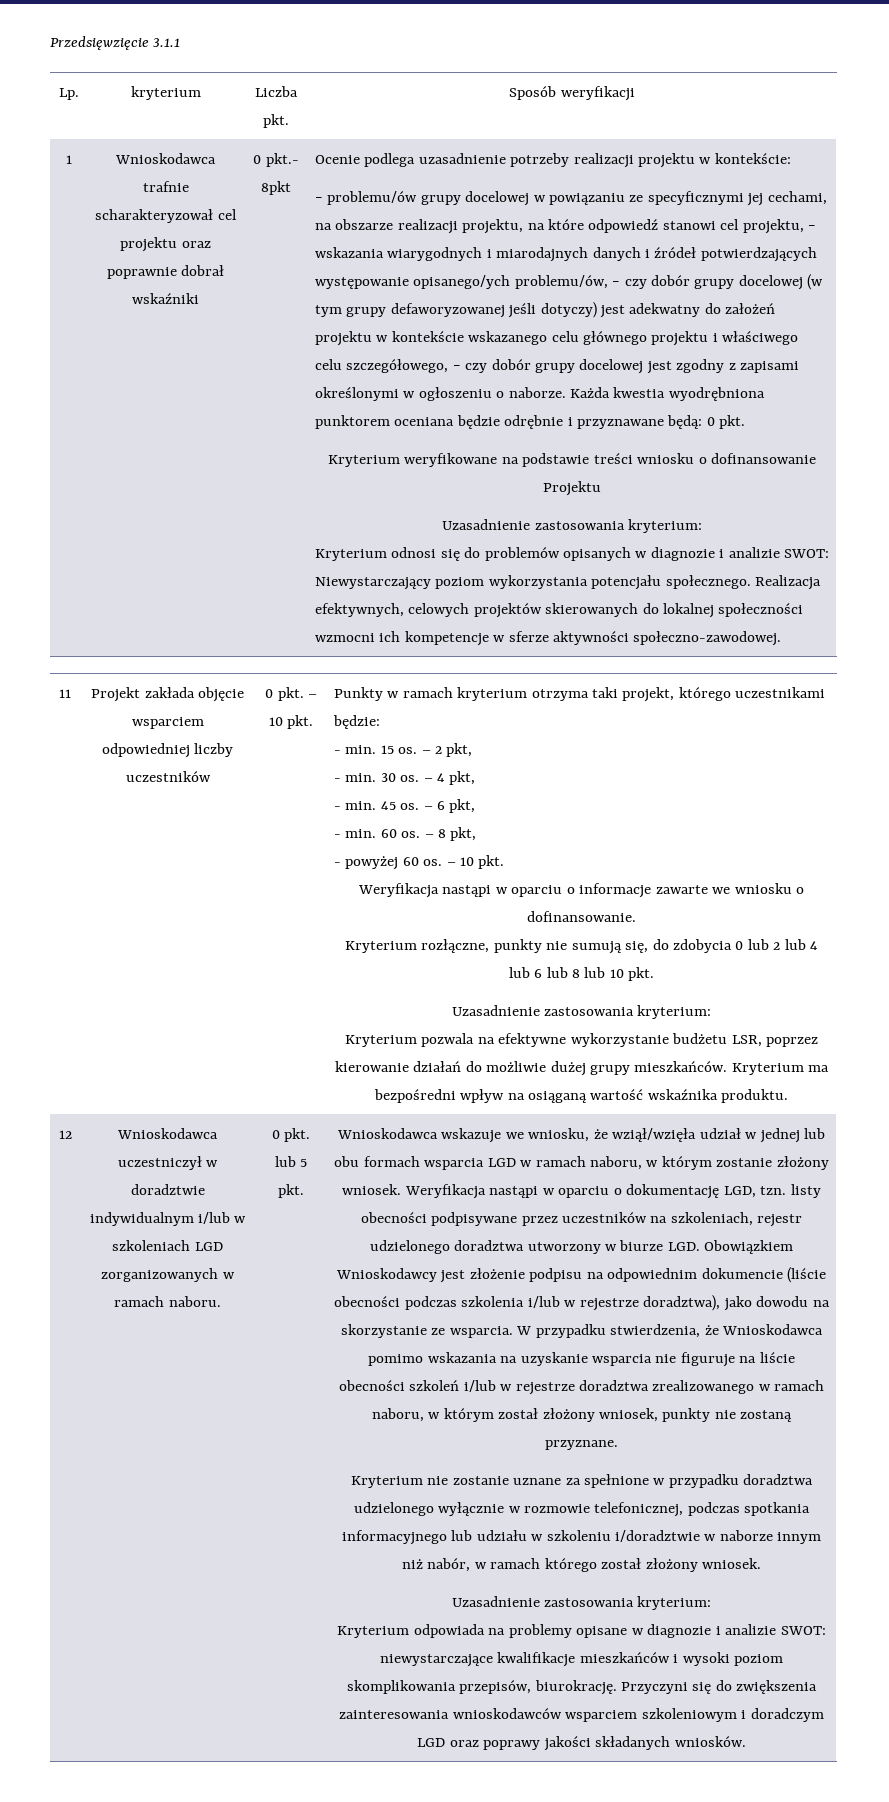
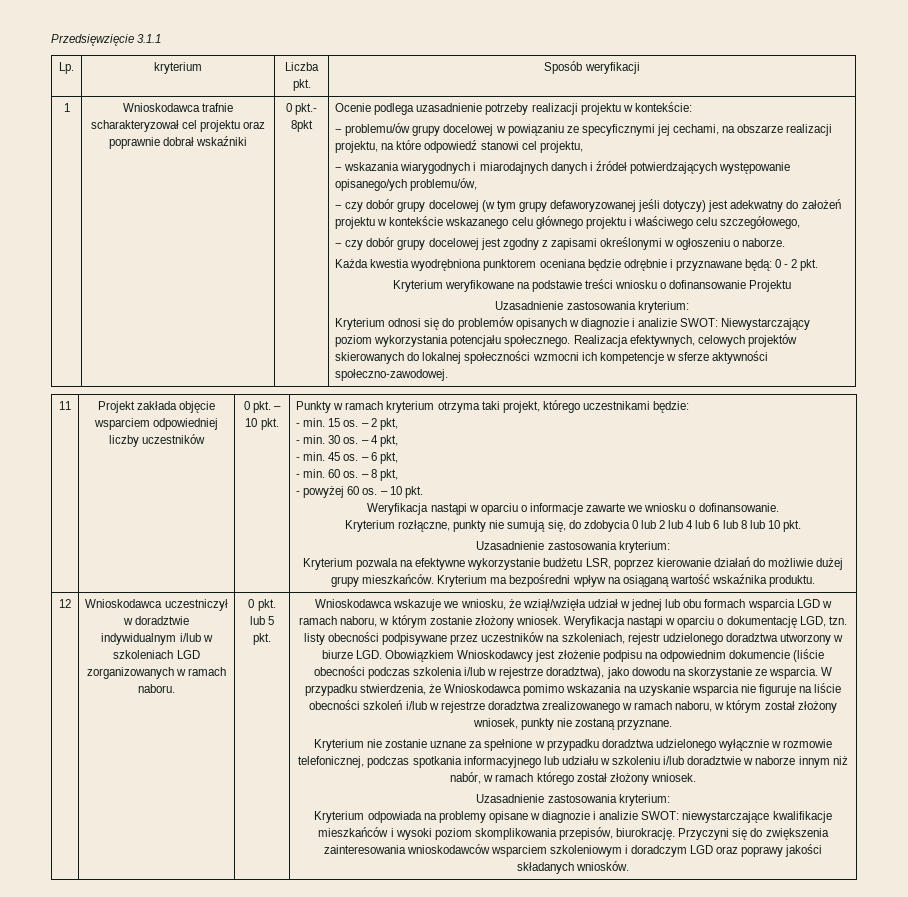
(804, 226) none -> (583, 147) //
(608, 282) none -> (478, 184) //
(449, 366) none -> (801, 222) //
(566, 392) none -> (786, 242) //
(715, 421) none -> [784,259,798,268] - 2
[614,1530,700,1542] i/doradztwie -> [663,756,742,765] i/lub doradztwie

